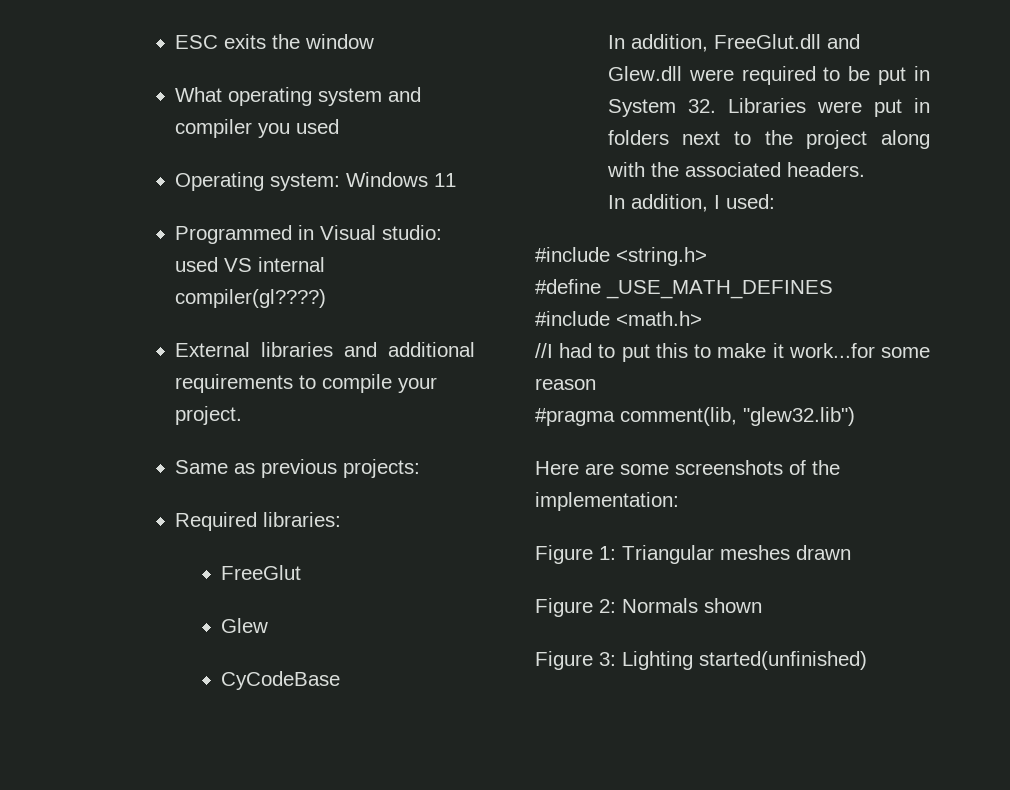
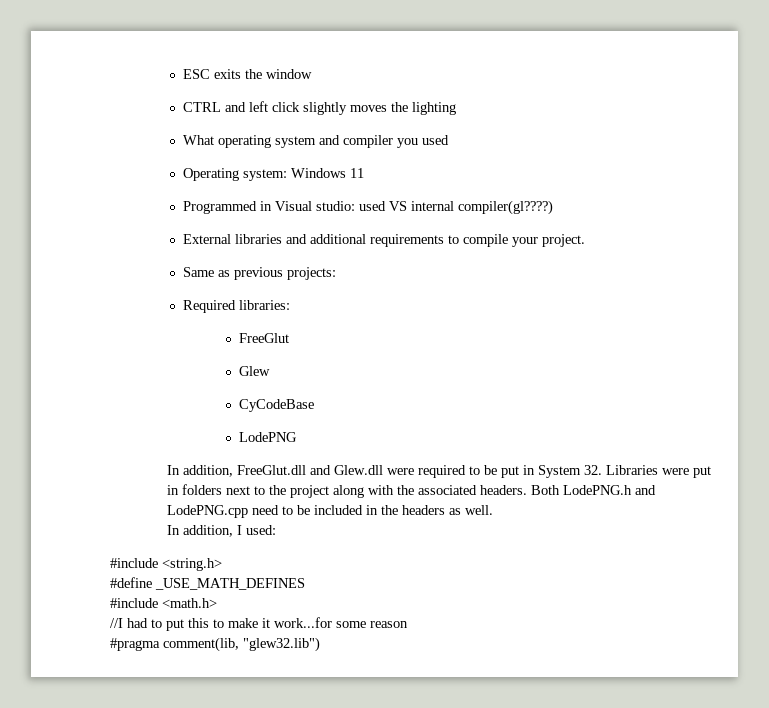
(375, 41) none -> [182,101,456,115] // CTRL and left click slightly moves the lighting
(341, 680) none -> [239,432,298,442] // LodePNG
(865, 169) none -> [530,485,656,495] [166,505,493,518] Both LodePNG.h and LodePNG.cpp need to be included in the headers as well.
[535,460,840,475] [535,492,679,511] [535,545,851,564] [535,598,762,617] [535,651,867,670] // Here are some screenshots of the implementation: // Figure 1: Triangular meshes drawn // Figure 2: Normals shown // Figure 3: Lighting started(unfinished) -> (320, 644) none

